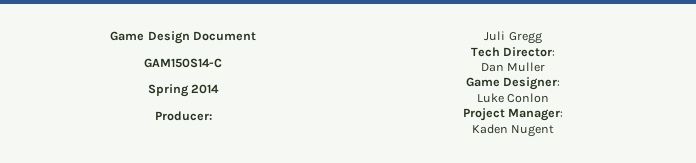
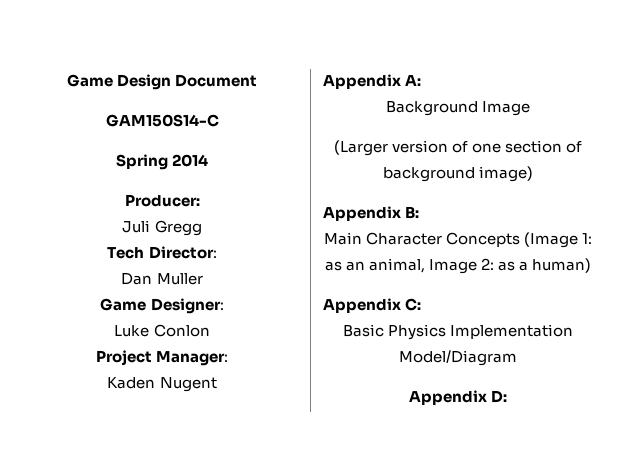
(555, 131) none -> [323,74,422,89] [385,101,531,116] [333,140,583,156] [382,166,534,182] [323,206,420,221] [323,232,593,248] [324,258,592,274] [323,298,422,313] [342,324,574,340] [399,350,517,366] [408,390,508,405] // Appendix A: // Background Image // (Larger version of one section of background image) // Appendix B: // Main Character Concepts (Image 1: as an animal, Image 2: as a human) // Appendix C: // Basic Physics Implementation Model/Diagram // Appendix D:

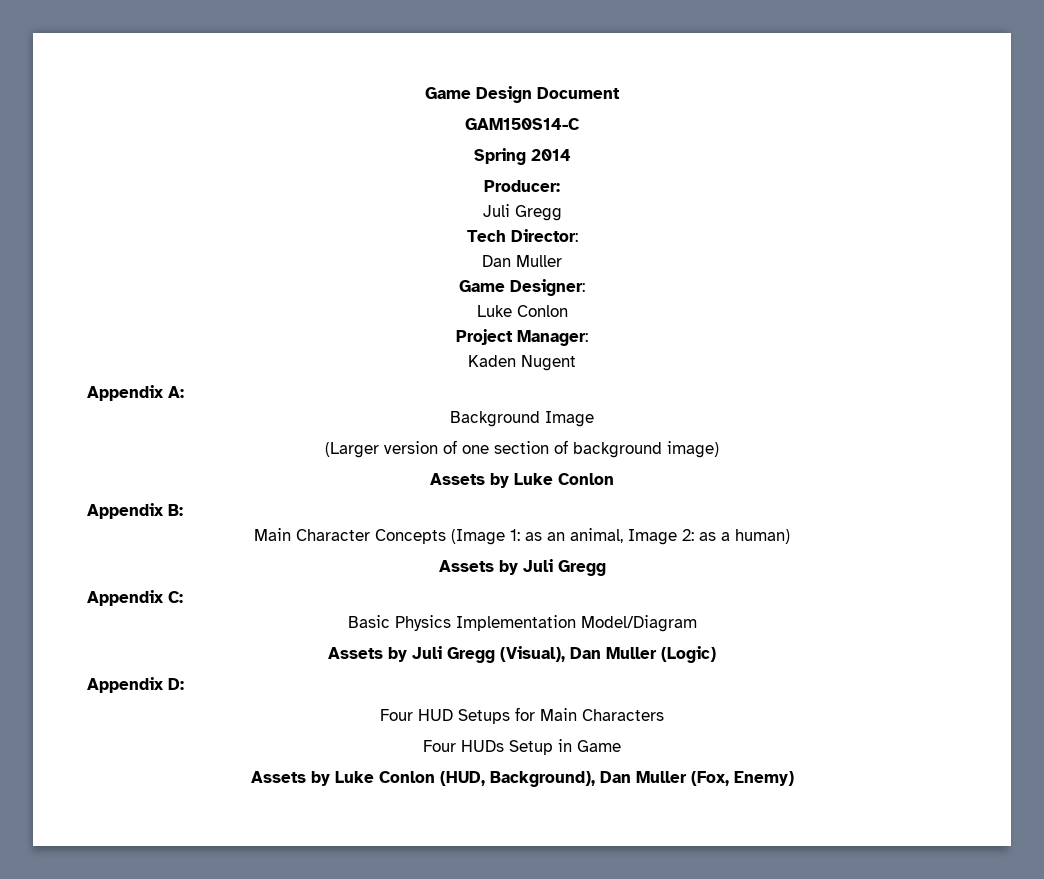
(534, 174) none -> [430,473,614,488] // Assets by Luke Conlon
(592, 265) none -> [438,559,606,576] // Assets by Juli Gregg
[408,390,508,405] Appendix D: -> [328,646,716,663] [87,677,184,693] [380,707,664,724] [423,739,621,755] [250,771,794,787] Assets by Juli Gregg (Visual), Dan Muller (Logic) // Appendix D: // Four HUD Setups for Main Characters // Four HUDs Setup in Game // Assets by Luke Conlon (HUD, Background), Dan Muller (Fox, Enemy)

